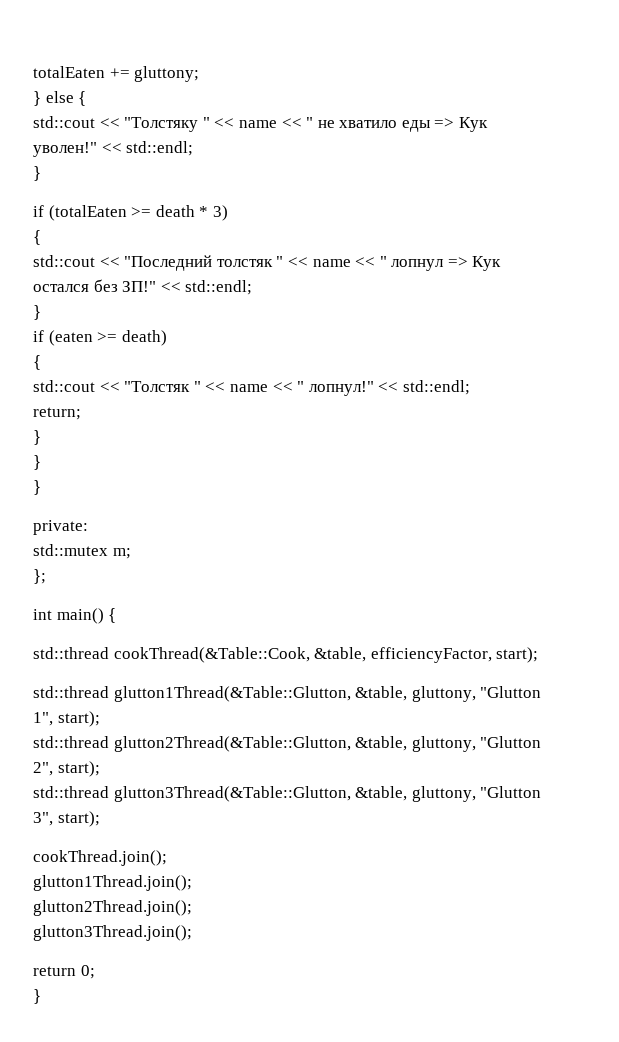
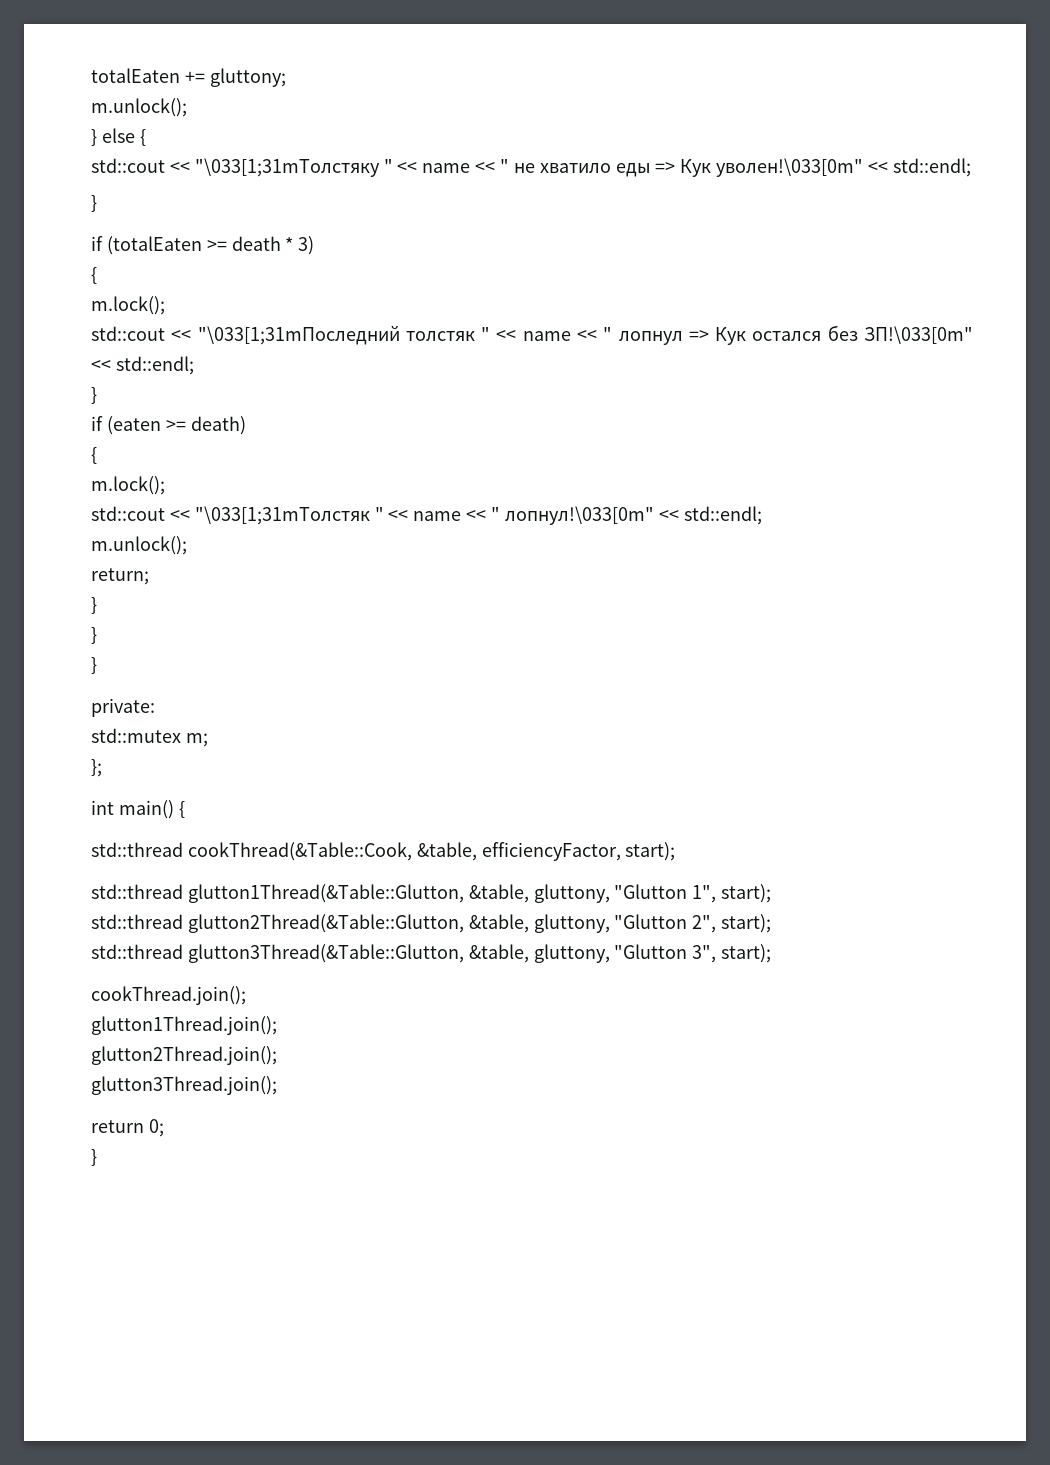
(200, 74) none -> [91,98,187,117] // m.unlock();
[124,117,199,132] "Толстяку -> [194,158,380,177] "\033[1;31mТолстяку
[33,142,97,157] уволен!" -> [716,158,864,177] уволен!\033[0m"
[33,255,213,271] // std::cout << "Последний -> [91,296,165,315] [91,325,400,345] // m.lock(); // std::cout << "\033[1;31mПоследний
[122,281,157,292] ЗП!" -> [864,326,974,344] ЗП!\033[0m"
[33,380,470,396] // std::cout << "Толстяк " << name << " лопнул!" << std::endl; -> [91,476,165,495] [91,506,762,525] [91,536,187,555] // m.lock(); // std::cout << "\033[1;31mТолстяк " << name << " лопнул!\033[0m" << std::endl; // m.unlock();

